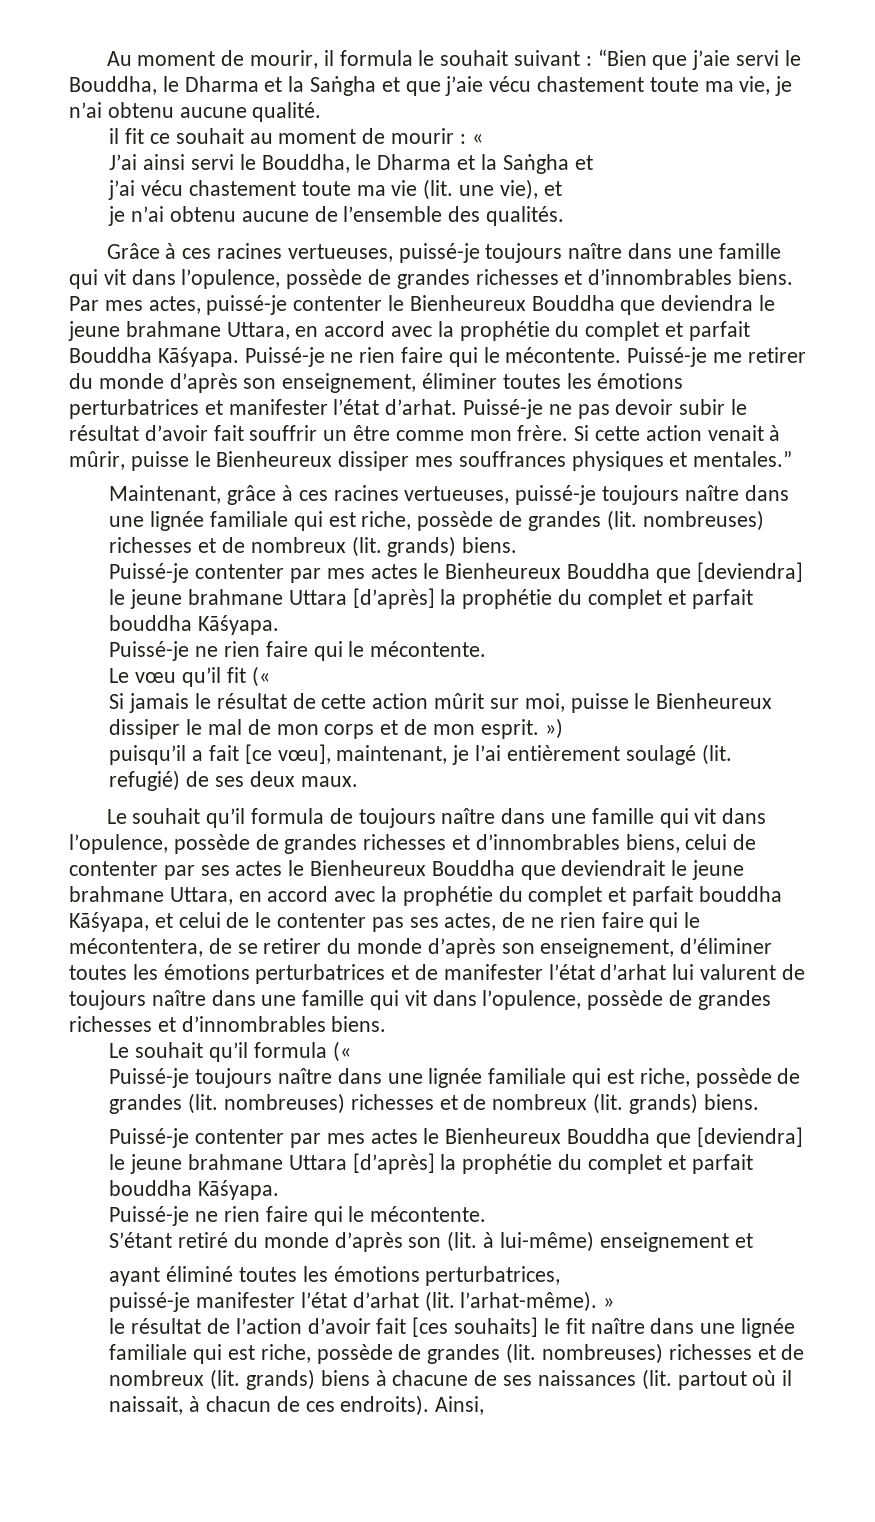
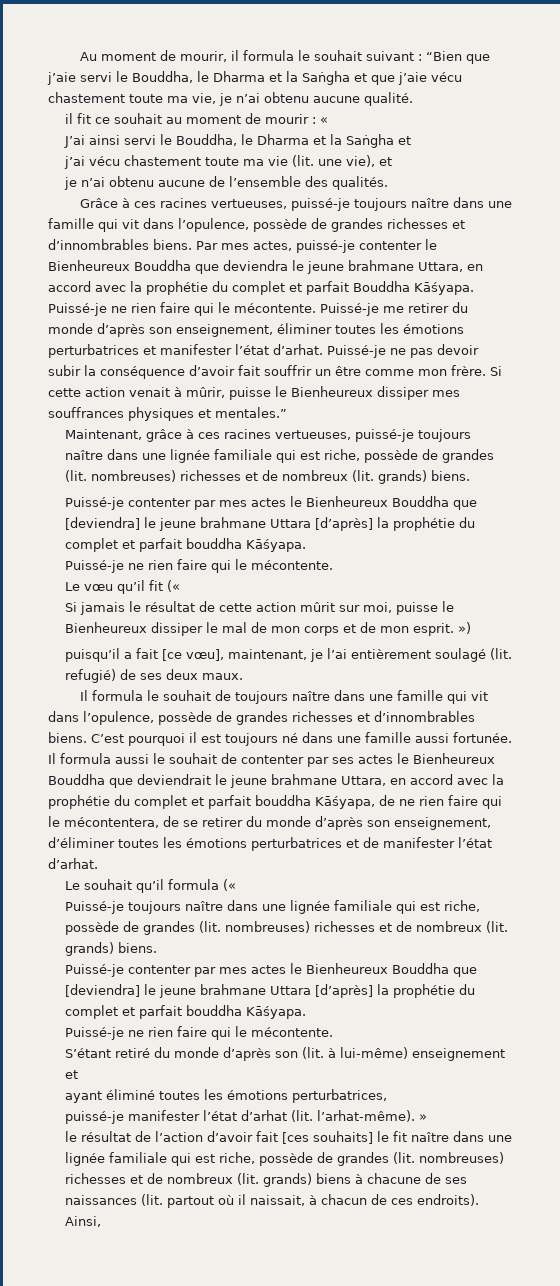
[731,399,748,415] [69,425,139,441] le résultat -> [84,365,185,379] la conséquence
[106,808,324,828] Le souhait qu’il formula -> [79,690,211,701] Il formula le souhait
[625,834,728,853] biens, celui -> [48,732,512,746] [48,753,217,764] biens. C’est pourquoi il est toujours né dans une famille aussi fortunée. Il formula aussi le souhait
[154,912,497,932] et celui de le contenter pas ses actes, -> (375, 802) none
[600,964,805,980] [69,990,771,1010] [69,1016,387,1032] d’arhat lui valurent de toujours naître dans une famille qui vit dans l’opulence, possède de grandes richesses et d’innombrables biens. -> [48,858,98,869] d’arhat.

